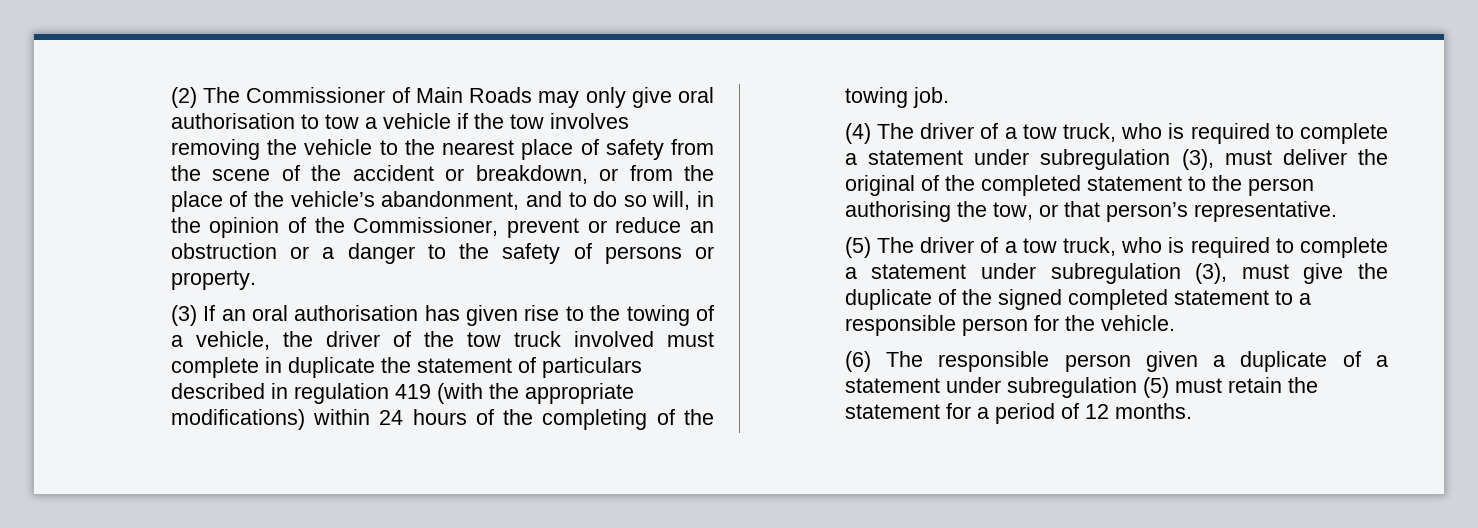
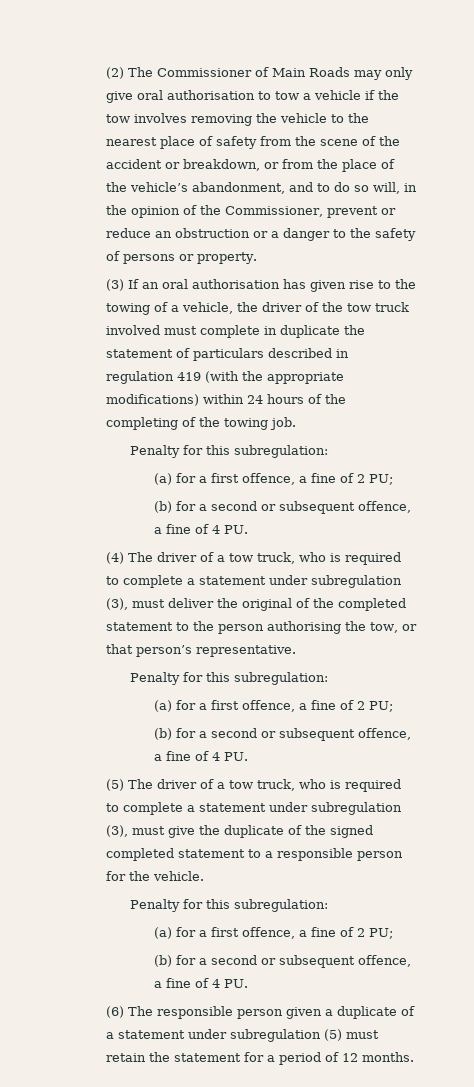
(949, 97) none -> [129,445,328,458] [153,473,393,485] [153,501,411,514] [153,524,248,534] // Penalty for this subregulation: // (a) for a first offence, a fine of 2 PU; // (b) for a second or subsequent offence, a fine of 4 PU.
(1337, 211) none -> [129,672,328,685] [153,700,393,712] [153,728,411,741] [153,751,248,761] // Penalty for this subregulation: // (a) for a first offence, a fine of 2 PU; // (b) for a second or subsequent offence, a fine of 4 PU.
(1175, 323) none -> [129,899,328,912] [153,927,393,939] [153,955,411,968] [153,978,248,988] // Penalty for this subregulation: // (a) for a first offence, a fine of 2 PU; // (b) for a second or subsequent offence, a fine of 4 PU.

